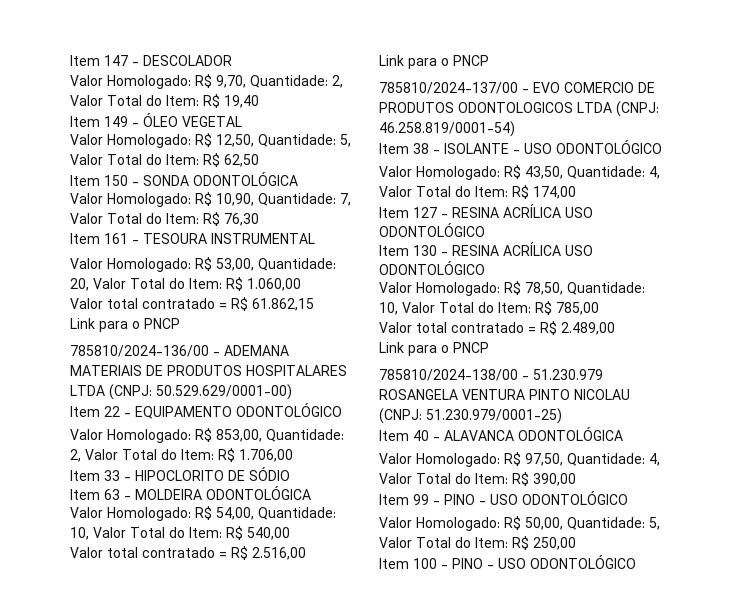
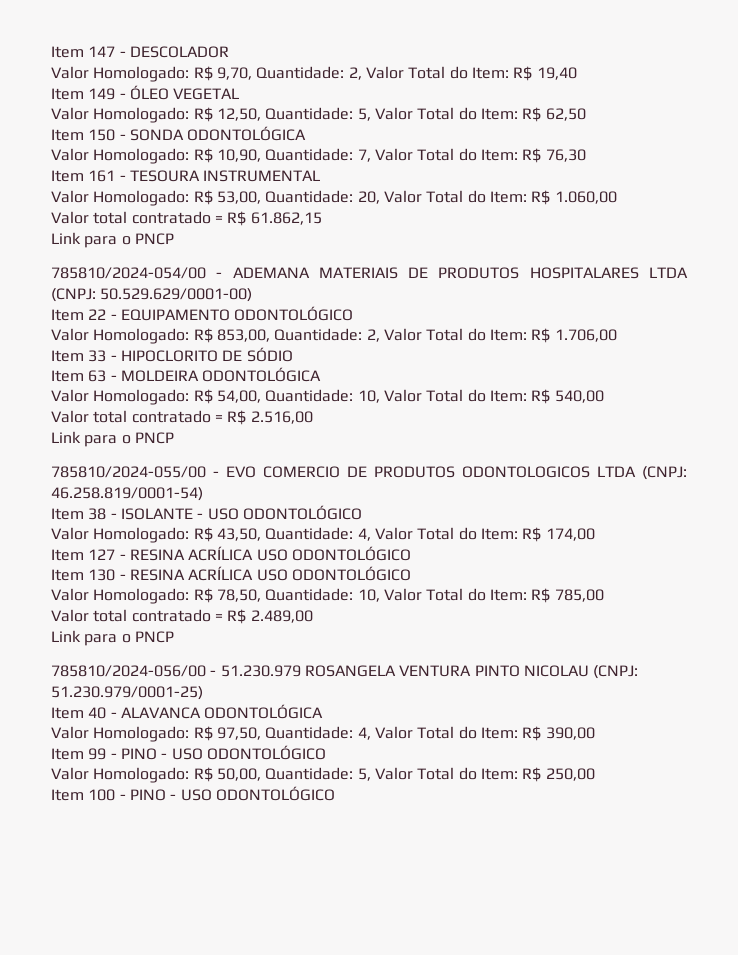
[70,345,209,357] 785810/2024-136/00 -> [51,267,206,279] 785810/2024-054/00
[379,82,518,94] 785810/2024-137/00 -> [51,466,206,478] 785810/2024-055/00
[379,369,518,381] 785810/2024-138/00 -> [51,665,206,677] 785810/2024-056/00

